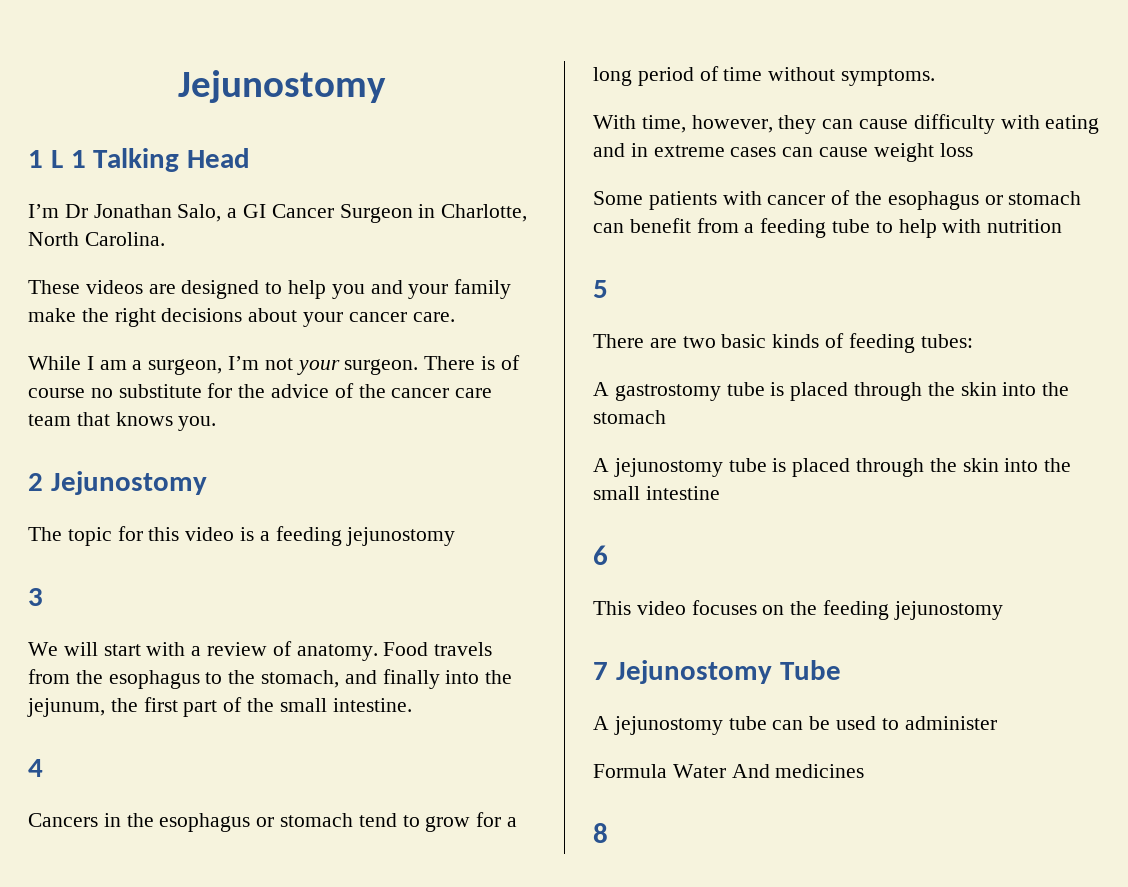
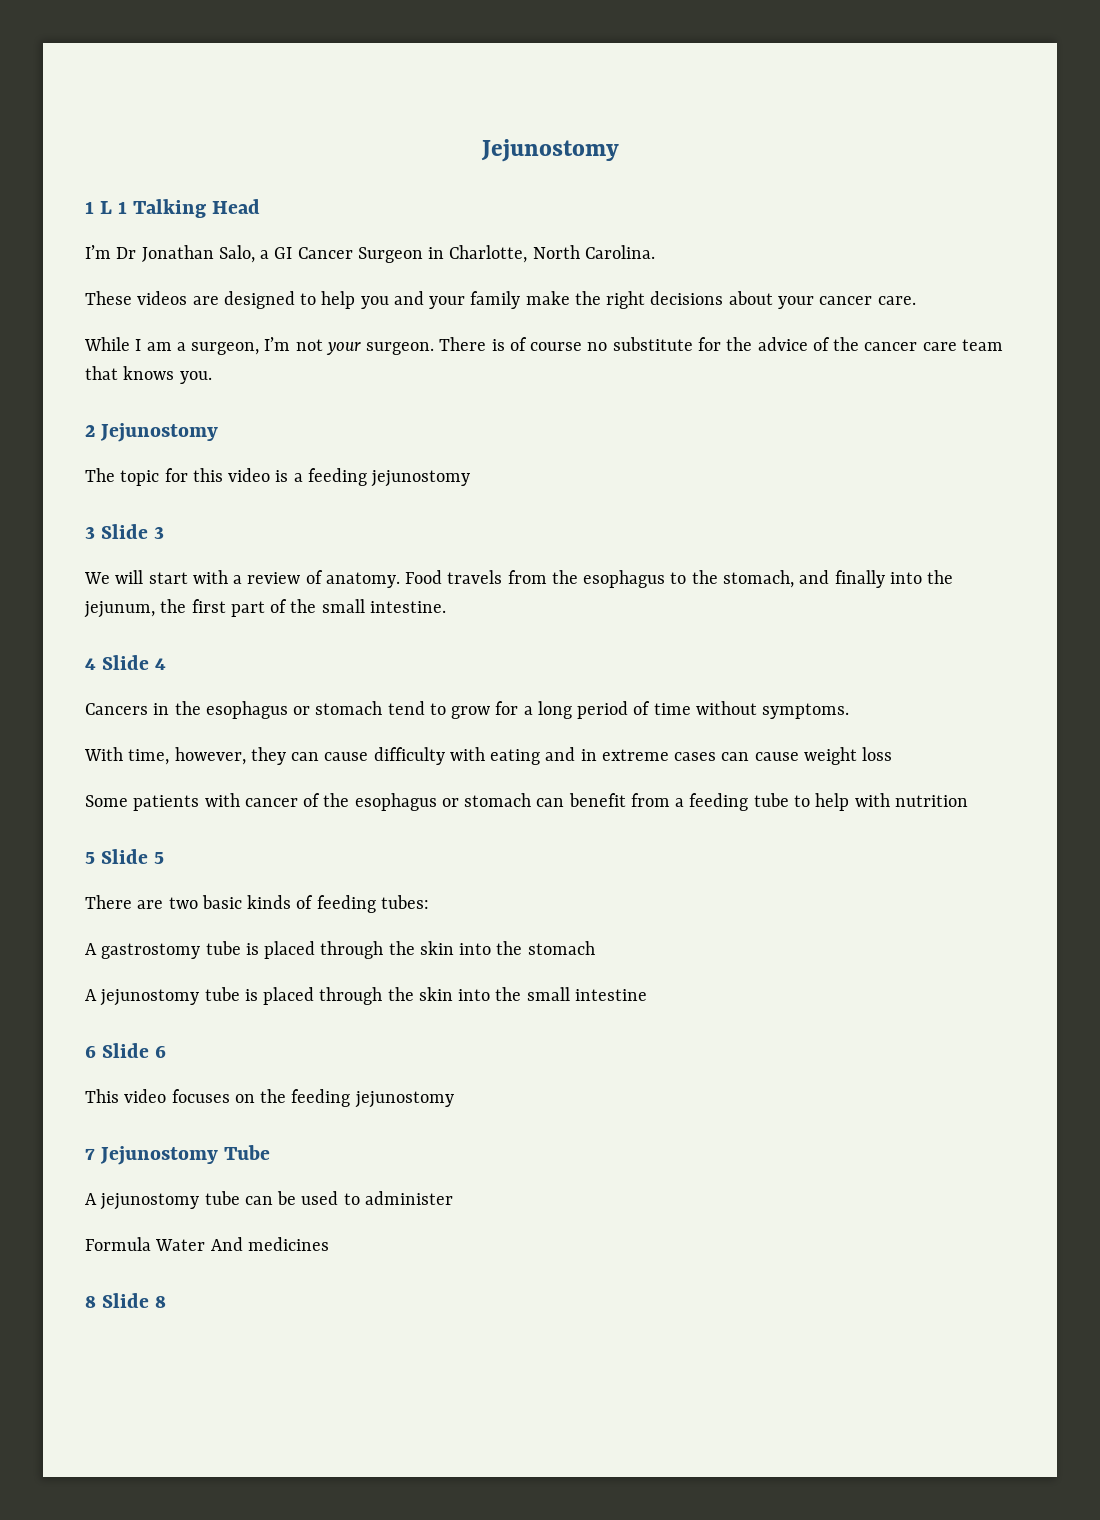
(43, 597) none -> [101,524,165,539] Slide 3
(43, 768) none -> [102,655,167,670] Slide 4
(608, 289) none -> [101,849,165,864] Slide 5
(608, 555) none -> [102,1043,167,1058] Slide 6
(608, 833) none -> [102,1293,167,1308] Slide 8

